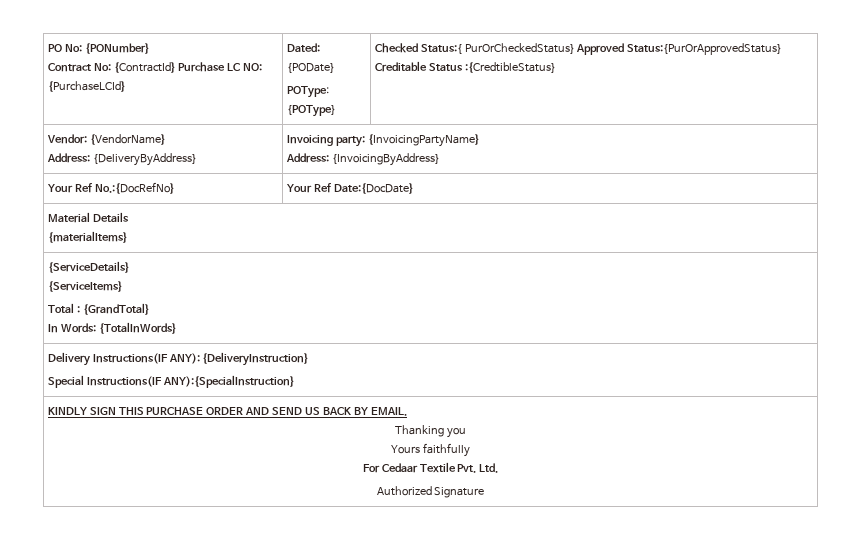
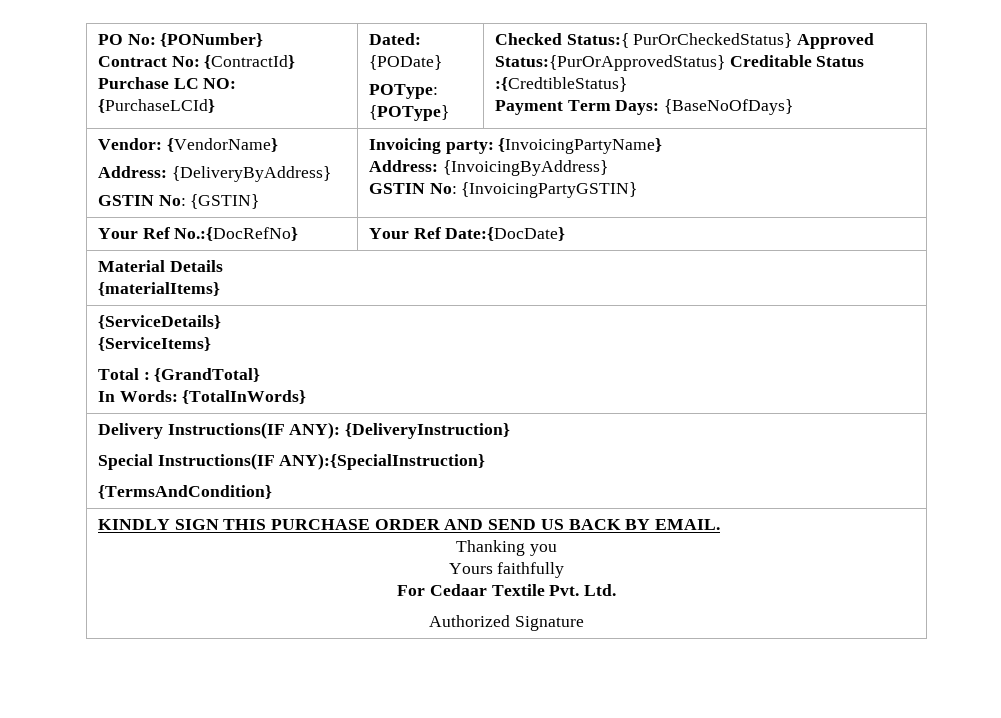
(556, 67) none -> [494,99,793,115] // Payment Term Days: {BaseNoOfDays}
(197, 159) none -> [97,194,260,209] // GSTIN No: {GSTIN}
(440, 159) none -> [368,182,638,198] // GSTIN No: {InvoicingPartyGSTIN}
(295, 381) none -> [97,485,272,499] // {TermsAndCondition}

